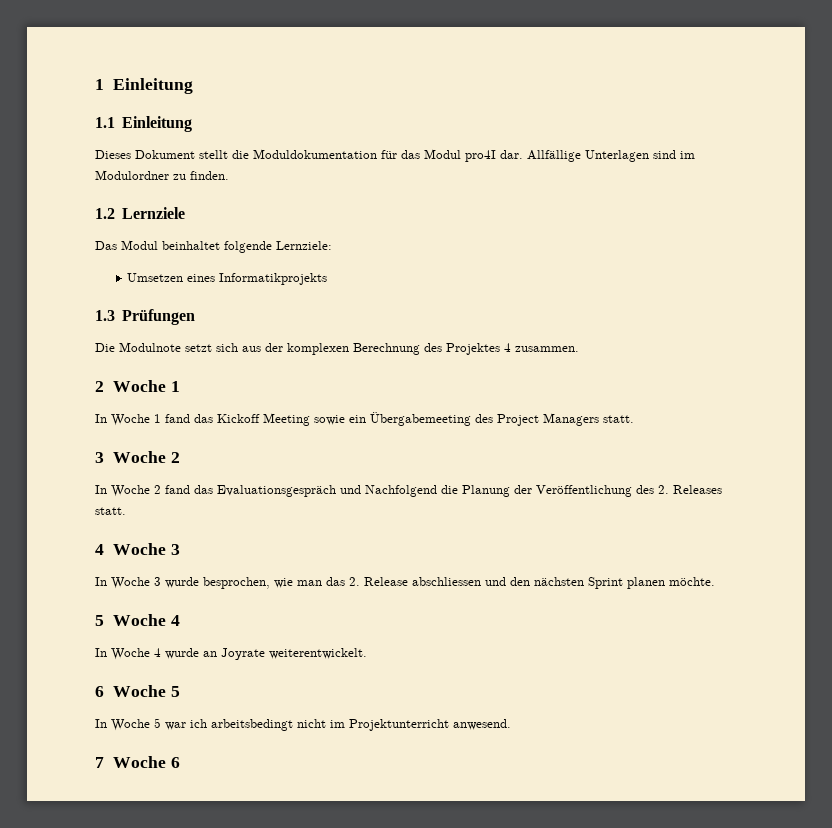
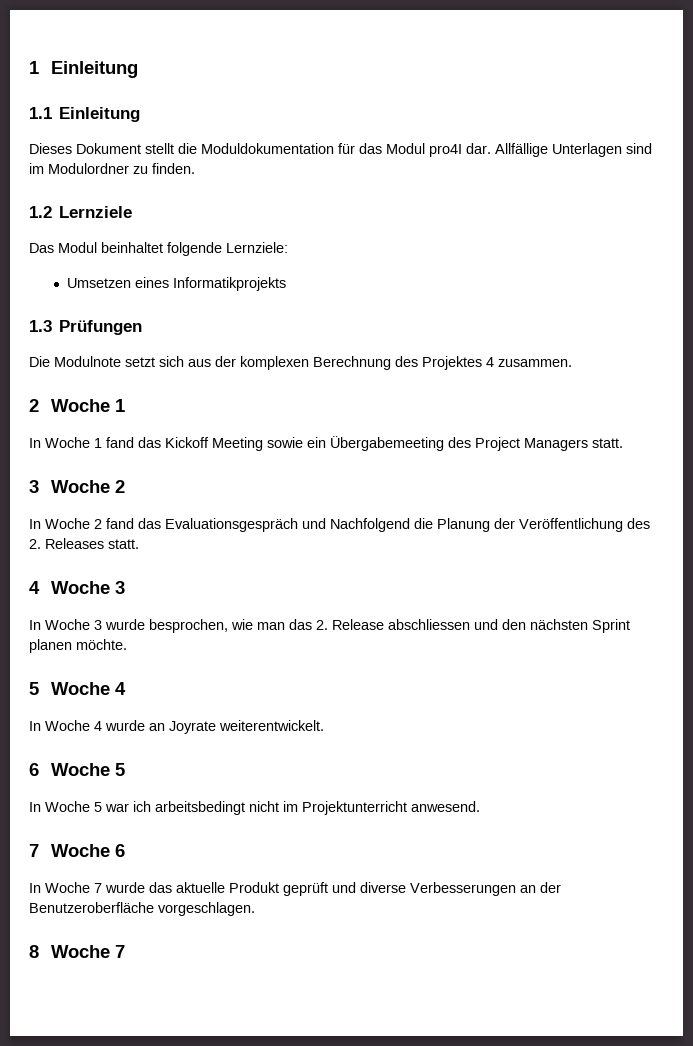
(180, 762) none -> [29,882,561,896] [29,902,255,916] [29,945,125,958] // In Woche 7 wurde das aktuelle Produkt geprüft und diverse Verbesserungen an der Benutzeroberfläche vorgeschlagen. // 8 Woche 7

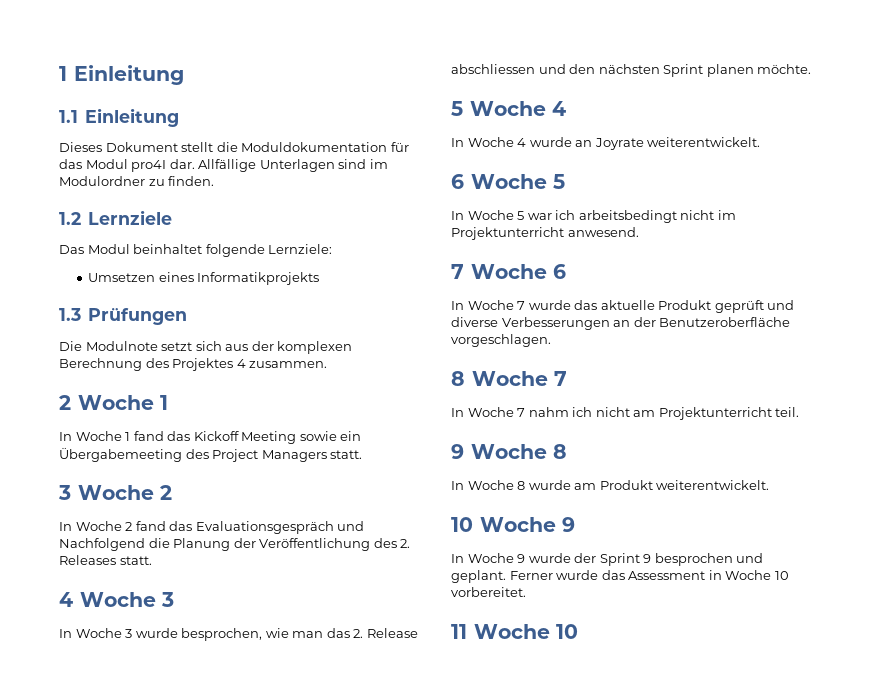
(125, 951) none -> [451,407,800,420] [451,444,567,459] [451,480,770,490] [451,517,575,532] [451,553,764,566] [451,570,789,583] [451,587,526,597] [451,624,578,639] // In Woche 7 nahm ich nicht am Projektunterricht teil. // 9 Woche 8 // In Woche 8 wurde am Produkt weiterentwickelt. // 10 Woche 9 // In Woche 9 wurde der Sprint 9 besprochen und geplant. Ferner wurde das Assessment in Woche 10 vorbereitet. // 11 Woche 10

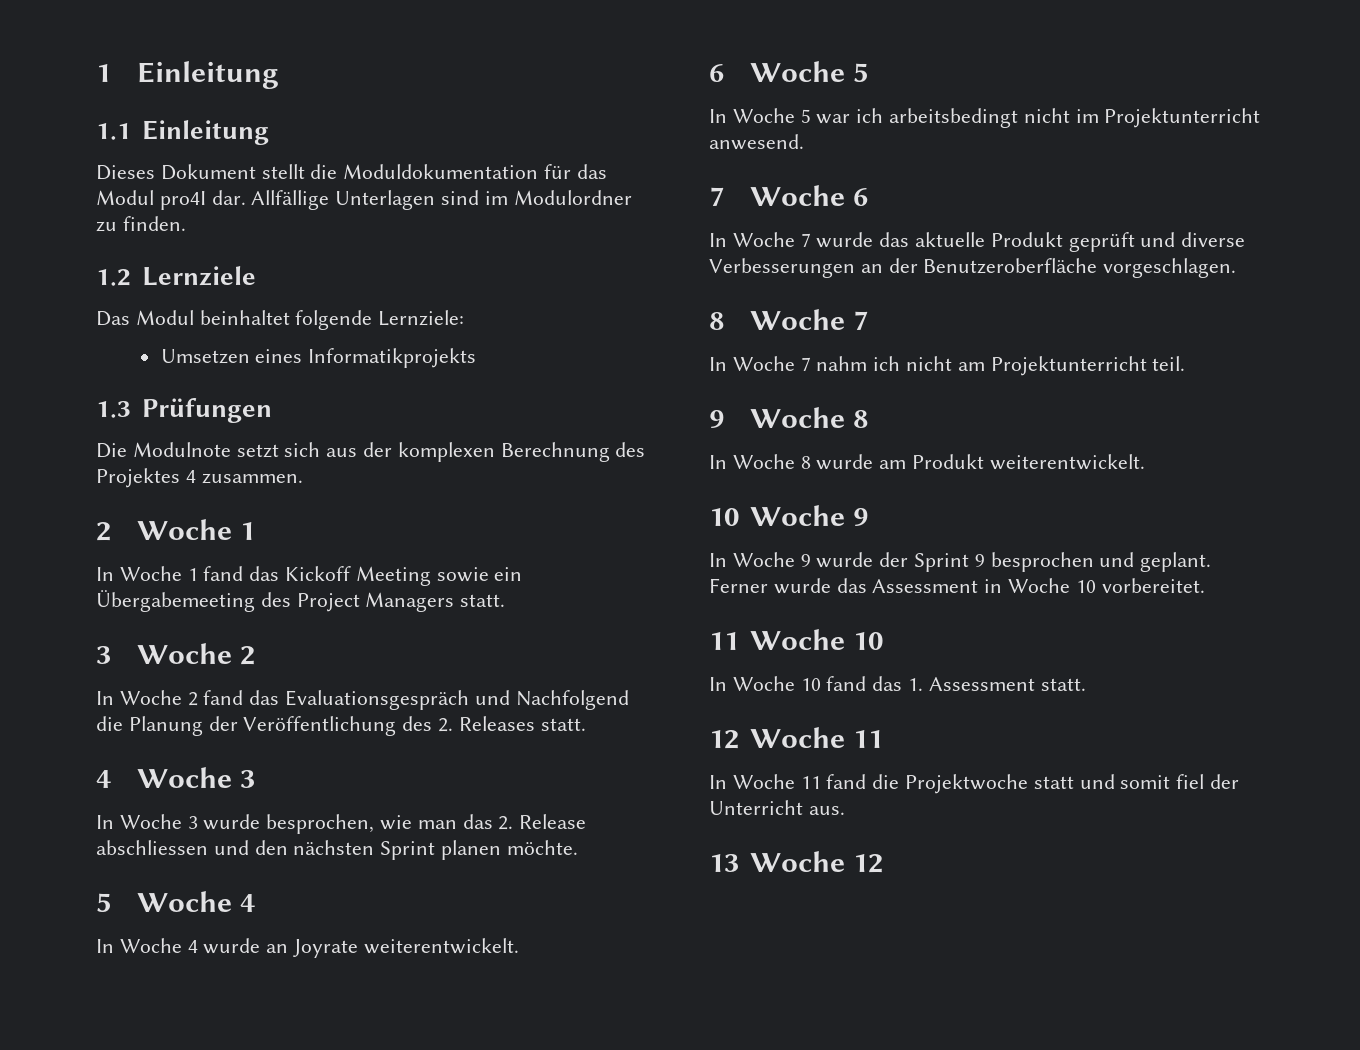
(578, 631) none -> [709,676,1086,691] [709,727,884,749] [709,774,1240,794] [709,800,845,815] [709,851,884,873] // In Woche 10 fand das 1. Assessment statt. // 12 Woche 11 // In Woche 11 fand die Projektwoche statt und somit fiel der Unterricht aus. // 13 Woche 12

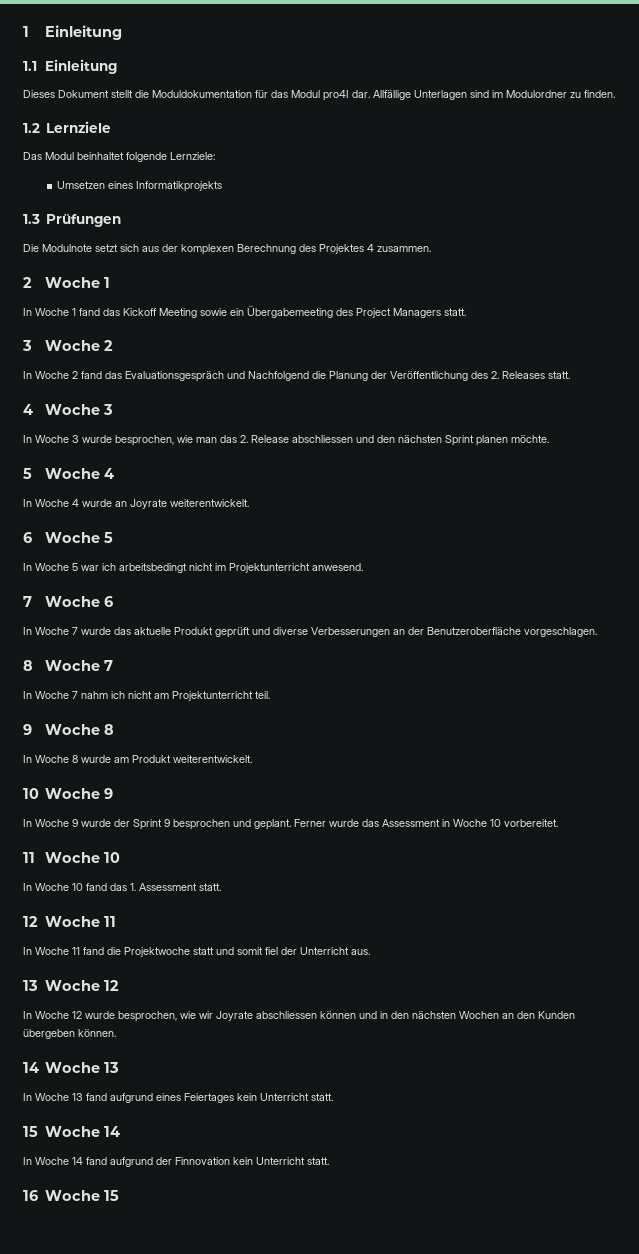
(884, 863) none -> [23,1011,575,1022] [23,1029,116,1039] [23,1062,119,1073] [23,1093,333,1103] [23,1126,120,1137] [23,1157,329,1167] [23,1190,119,1201] // In Woche 12 wurde besprochen, wie wir Joyrate abschliessen können und in den nächsten Wochen an den Kunden übergeben können. // 14 Woche 13 // In Woche 13 fand aufgrund eines Feiertages kein Unterricht statt. // 15 Woche 14 // In Woche 14 fand aufgrund der Finnovation kein Unterricht statt. // 16 Woche 15

